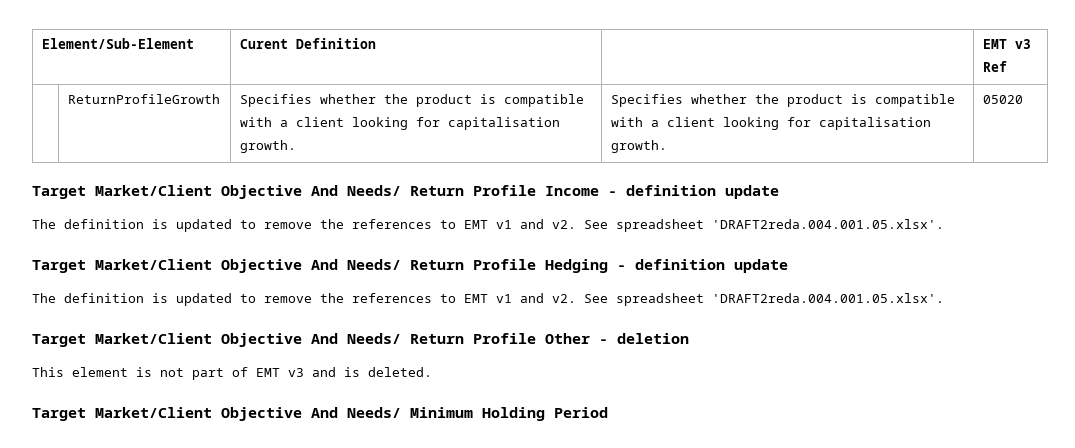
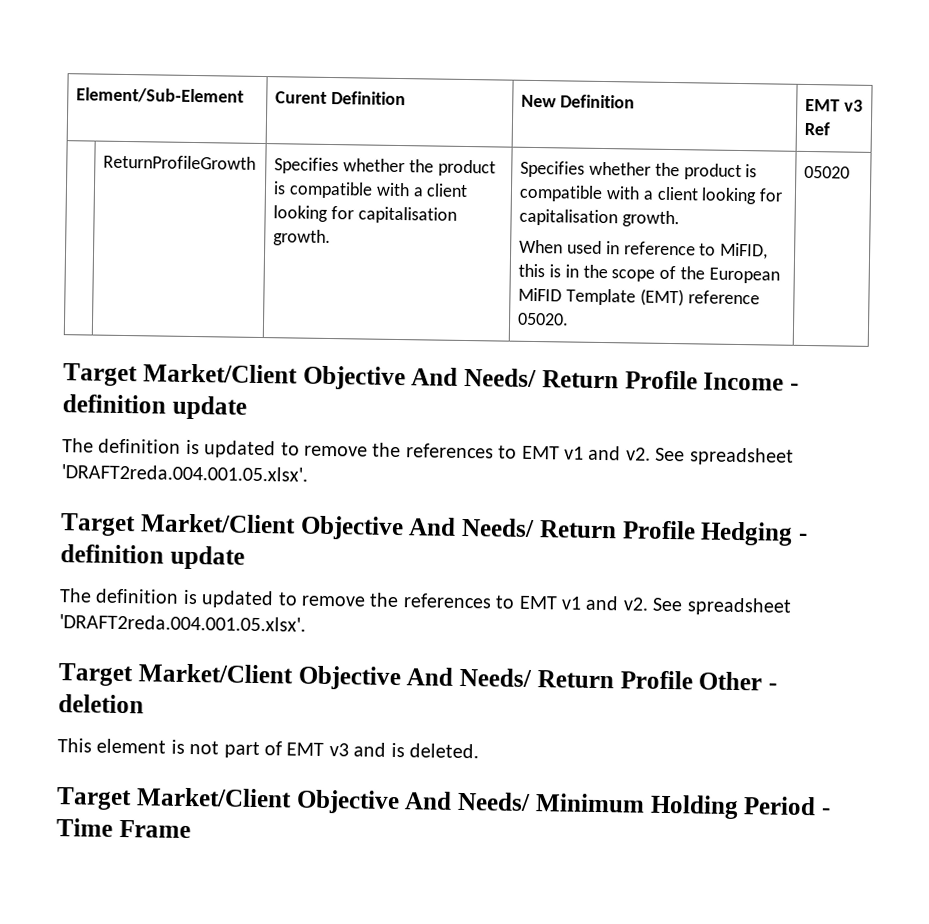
(376, 43) none -> [521,94,635,109] New Definition
(667, 146) none -> [519,239,769,260] [518,263,781,284] [518,287,760,307] [518,312,570,326] // When used in reference to MiFID, this is in the scope of the European MiFID Template (EMT) reference 05020.
(608, 412) none -> [821,807,830,816] [56,818,191,839] - Time Frame

